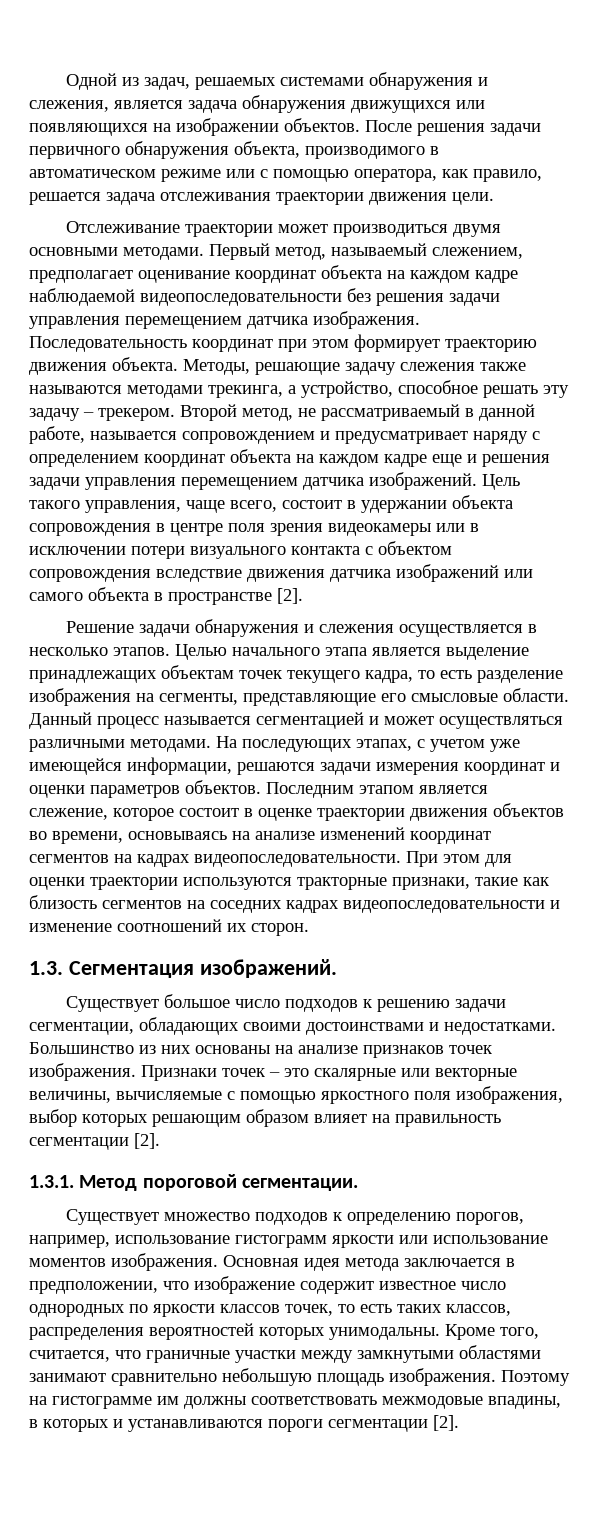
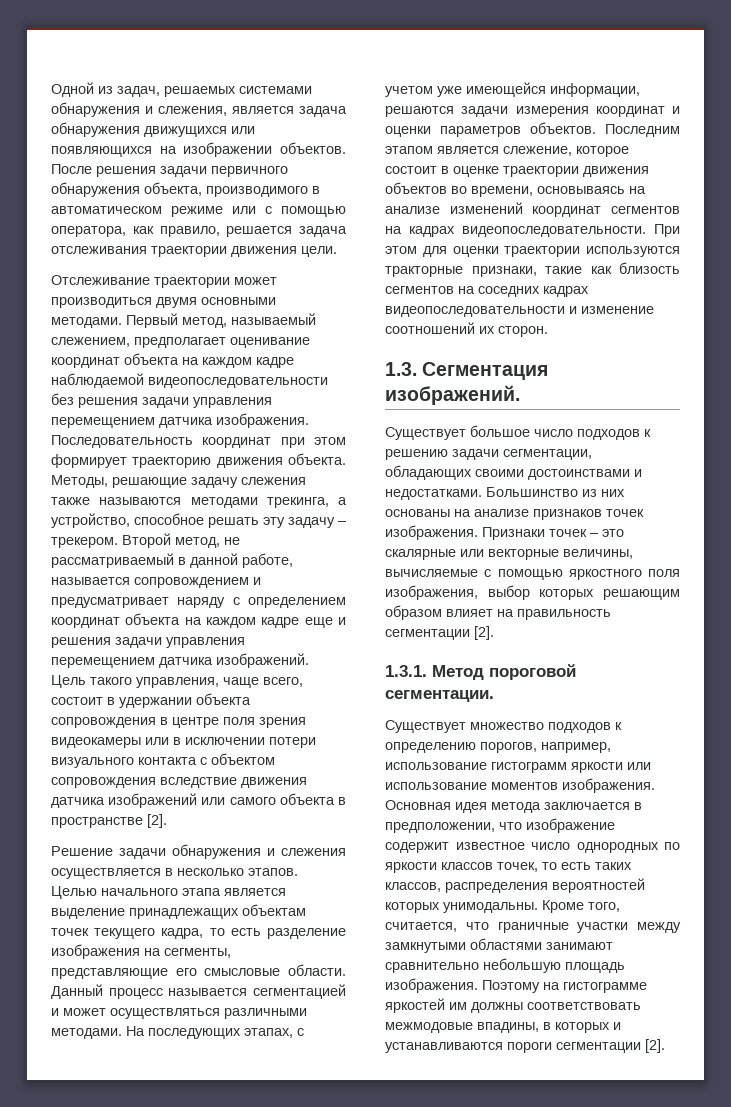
(152, 1402) none -> [385,998,445,1013] яркостей

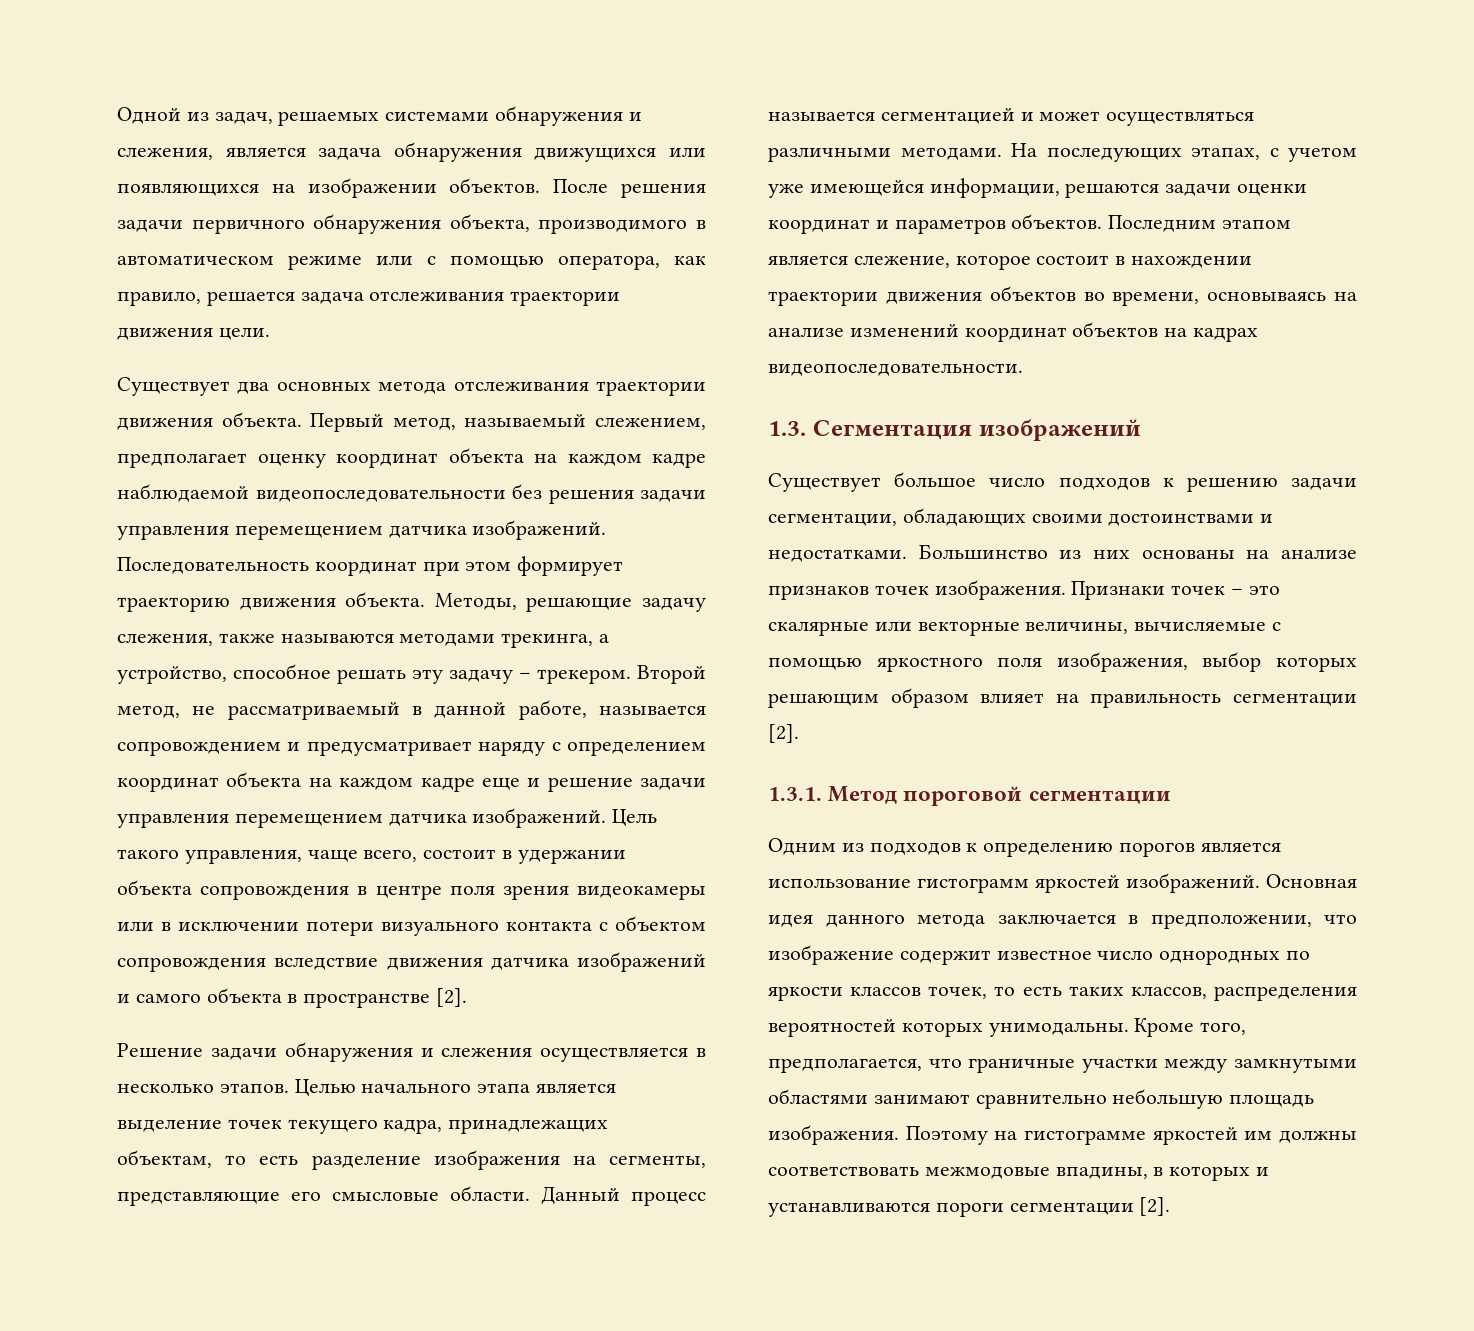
[51,275,277,288] [51,297,276,308] [51,317,122,328] Отслеживание траектории может производиться двумя основными методами. -> [117,377,706,396] [117,412,302,430] Существует два основных метода отслеживания траектории движения объекта.
[230,337,310,348] оценивание -> [257,454,326,468] оценку
[216,413,309,428] изображения. -> [472,520,607,540] изображений.
[241,477,306,485] слежения -> [117,633,213,646] слежения,
[51,637,111,648] решения -> [547,777,633,792] решение
[201,797,226,805] или -> [117,994,130,1003] и
[129,904,306,919] принадлежащих объектам -> (222, 1125) none
(204, 933) none -> [448,1119,609,1134] [117,1150,212,1168] принадлежащих объектам,
[515,106,589,117] измерения -> [1237,184,1308,196] оценки
[385,126,431,137] оценки -> (889, 224) none
[453,166,499,177] оценке -> [1131,255,1253,268] нахождении
[611,206,680,214] сегментов -> [1072,322,1159,337] объектов
[654,224,680,237] [385,246,680,257] [385,262,680,277] [385,286,589,297] [385,306,654,317] [385,322,548,337] При этом для оценки траектории используются тракторные признаки, такие как близость сегментов на соседних кадрах видеопоследовательности и изменение соотношений их сторон. -> (1023, 369) none
[385,385,520,405] изображений. -> [978,419,1141,441] изображений
[385,690,494,702] [385,720,622,733] [385,742,611,753] [385,762,651,773] [385,778,655,793] сегментации. // Существует множество подходов к определению порогов, например, использование гистограмм яркости или использование моментов изображения. -> [1028,790,1171,805] [768,838,1281,857] [768,873,1260,893] сегментации // Одним из подходов к определению порогов является использование гистограмм яркостей изображений.
(487, 807) none -> [825,914,905,927] данного
[385,922,457,932] считается, -> [768,1058,922,1073] предполагается,

